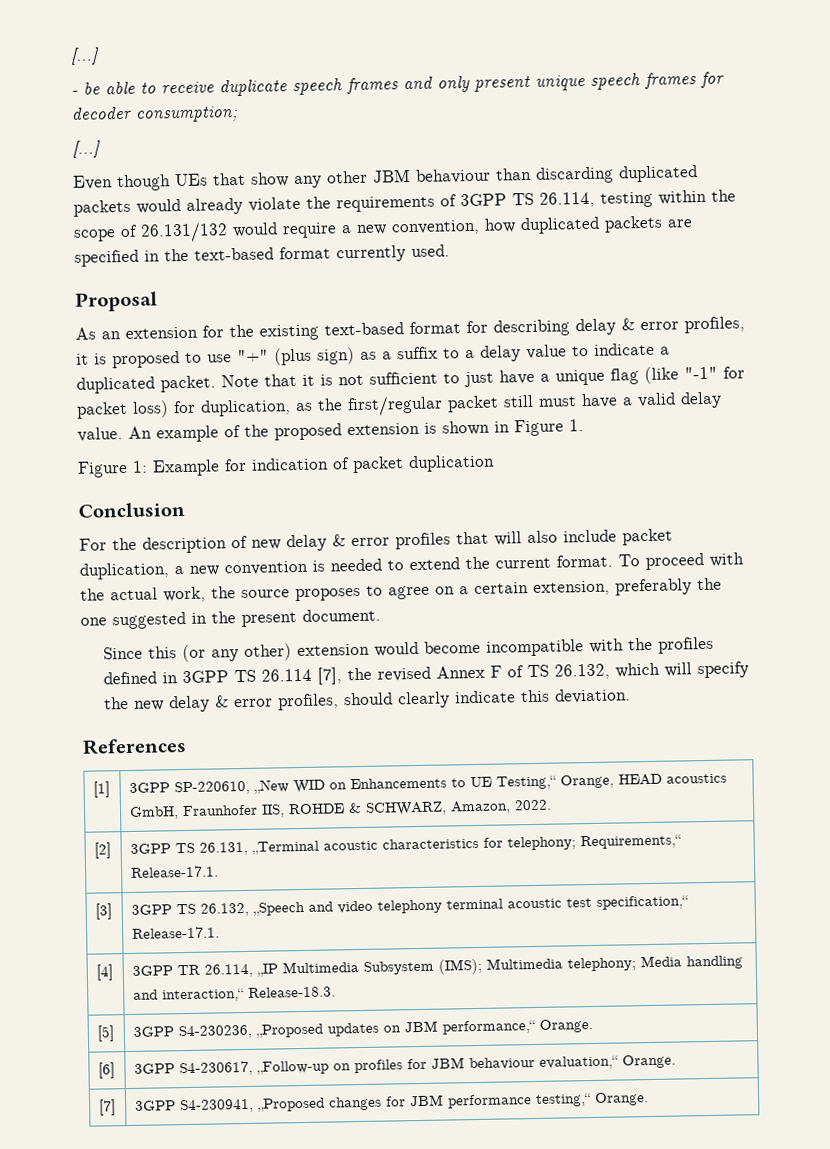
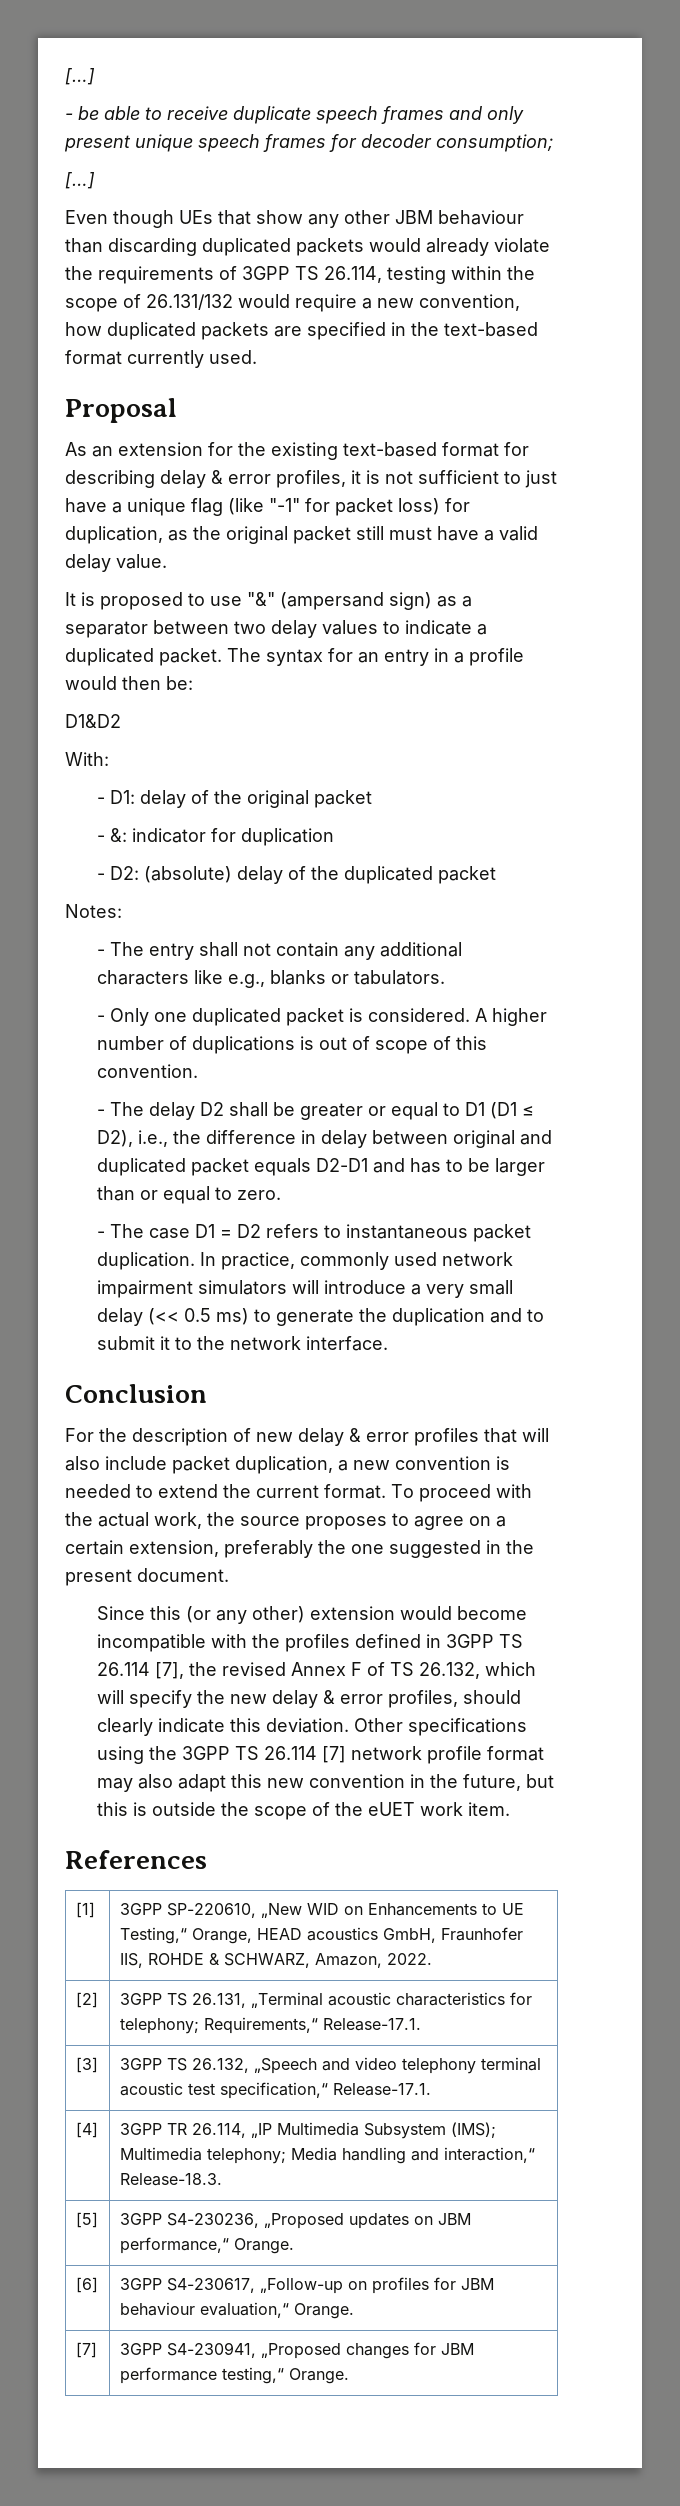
[112,342,670,369] [76,374,333,394] proposed to use "+" (plus sign) as a suffix to a delay value to indicate a duplicated packet. Note that it is -> (380, 477) none
[347,395,443,417] first/regular -> [226,526,288,544] original
[128,419,584,443] [78,454,495,478] An example of the proposed extension is shown in Figure 1. // Figure 1: Example for indication of packet duplication -> [65,592,472,610] [65,620,487,638] [65,648,524,666] [65,676,193,690] [65,714,121,728] [65,752,109,766] [96,790,372,808] [96,828,334,846] [96,866,496,884] [65,904,122,918] [96,942,462,960] [96,970,445,988] [96,1008,547,1026] [96,1036,487,1054] [96,1064,198,1078] [96,1102,534,1120] [96,1130,552,1148] [96,1158,545,1176] [96,1186,281,1204] [96,1224,531,1242] [96,1252,513,1270] [96,1280,513,1298] [96,1308,544,1326] [96,1336,388,1351] // It is proposed to use "&" (ampersand sign) as a separator between two delay values to indicate a duplicated packet. The syntax for an entry in a profile would then be: // D1&D2 // With: // - D1: delay of the original packet // - &: indicator for duplication // - D2: (absolute) delay of the duplicated packet // Notes: // - The entry shall not contain any additional characters like e.g., blanks or tabulators. // - Only one duplicated packet is considered. A higher number of duplications is out of scope of this convention. // - The delay D2 shall be greater or equal to D1 (D1 ≤ D2), i.e., the difference in delay between original and duplicated packet equals D2-D1 and has to be larger than or equal to zero. // - The case D1 = D2 refers to instantaneous packet duplication. In practice, commonly used network impairment simulators will introduce a very small delay (<< 0.5 ms) to generate the duplication and to submit it to the network interface.
(632, 696) none -> [353,1718,527,1736] [96,1746,544,1764] [96,1774,554,1792] [96,1802,510,1820] Other specifications using the 3GPP TS 26.114 [7] network profile format may also adapt this new convention in the future, but this is outside the scope of the eUET work item.

